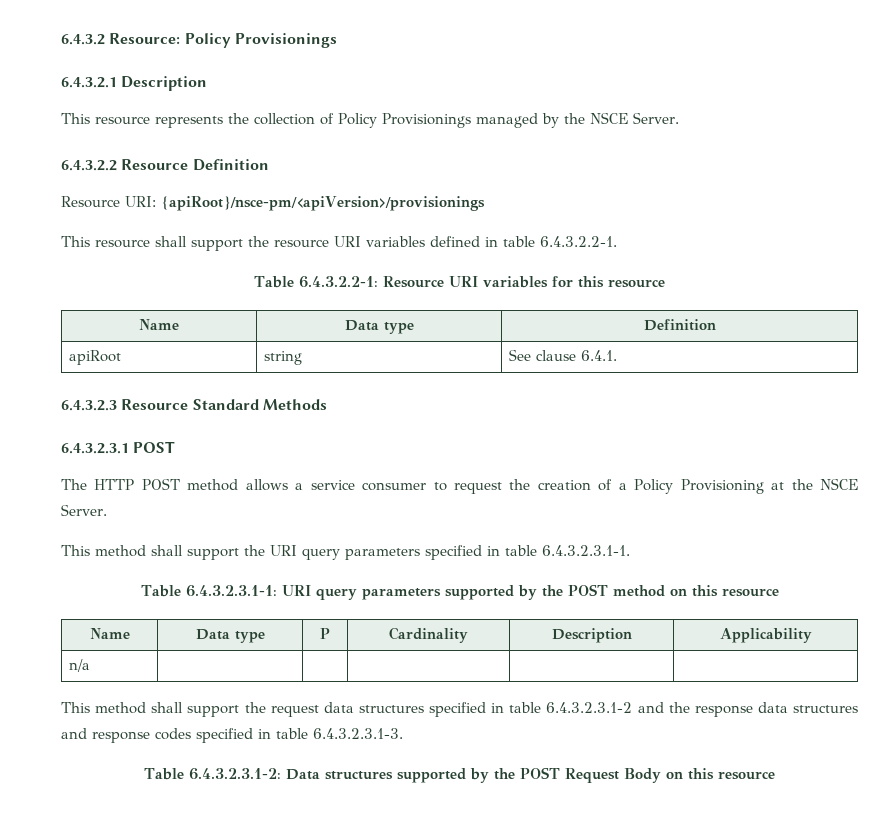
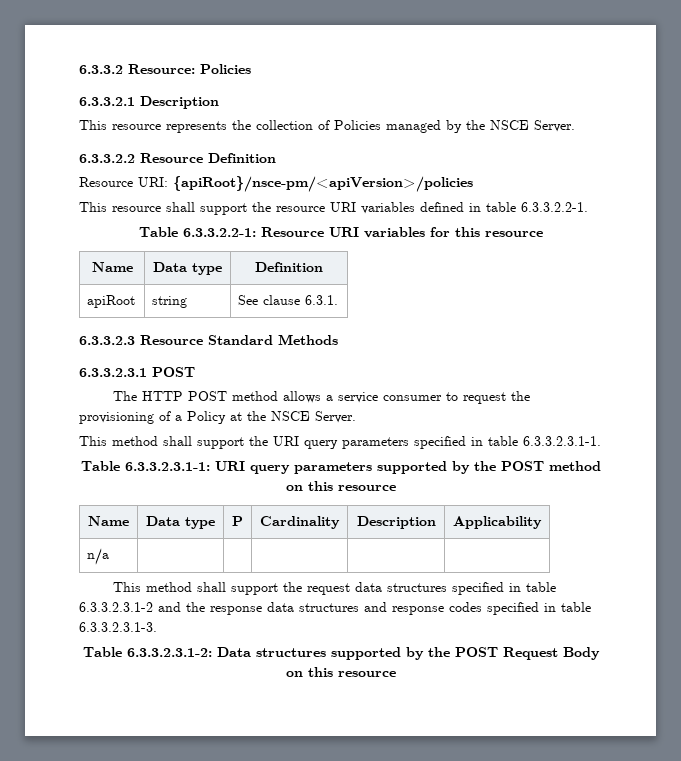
[61,33,337,48] [61,77,117,88] 6.4.3.2 Resource: Policy Provisionings // 6.4.3.2.1 -> [79,64,251,74] [79,97,135,106] 6.3.3.2 Resource: Policies // 6.3.3.2.1
[338,113,471,128] Policy Provisionings -> [334,120,381,130] Policies
[61,160,117,171] 6.4.3.2.2 -> [79,154,135,163] 6.3.3.2.2
[161,196,485,211] {apiRoot}/nsce-pm/<apiVersion>/provisionings -> [173,176,473,192] {apiRoot}/nsce-pm/<apiVersion>/policies
[540,236,617,247] [254,276,378,288] 6.4.3.2.2-1. // Table 6.4.3.2.2-1: -> [521,202,588,212] [138,227,256,237] 6.3.3.2.2-1. // Table 6.3.3.2.2-1:
[580,350,617,361] [61,400,117,411] 6.4.1. // 6.4.3.2.3 -> [305,295,339,305] [79,336,135,345] 6.3.1. // 6.3.3.2.3
[61,443,129,454] 6.4.3.2.3.1 -> [79,368,147,377] 6.3.3.2.3.1
[537,480,591,491] creation -> [79,412,154,424] provisioning
[680,479,764,494] Provisioning -> (226, 417) none
[542,545,630,556] [140,585,277,597] 6.4.3.2.3.1-1. // Table 6.4.3.2.3.1-1: -> [523,436,601,446] [80,461,210,471] 6.3.3.2.3.1-1. // Table 6.3.3.2.3.1-1:
[546,702,633,713] 6.4.3.2.3.1-2 -> [79,602,153,612] 6.3.3.2.3.1-2
[313,728,403,739] [144,768,281,780] 6.4.3.2.3.1-3. // Table 6.4.3.2.3.1-2: -> [79,622,157,632] [82,647,212,657] 6.3.3.2.3.1-3. // Table 6.3.3.2.3.1-2:

